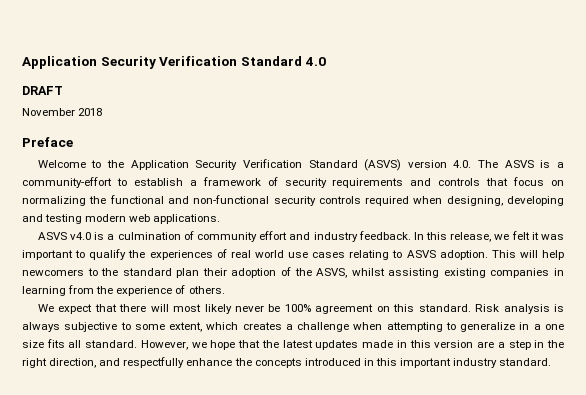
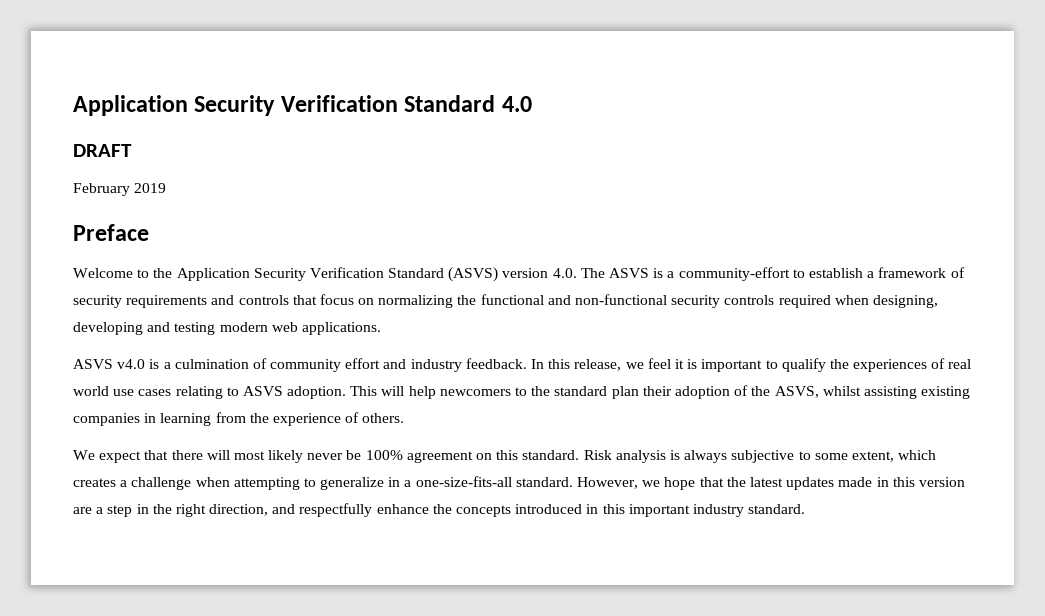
[22,108,103,116] November 2018 -> [73,183,167,196] February 2019
[511,231,564,240] felt it was -> [647,358,698,369] feel it is
[544,324,564,330] [22,339,82,348] one size fits all -> [415,476,512,487] one-size-fits-all

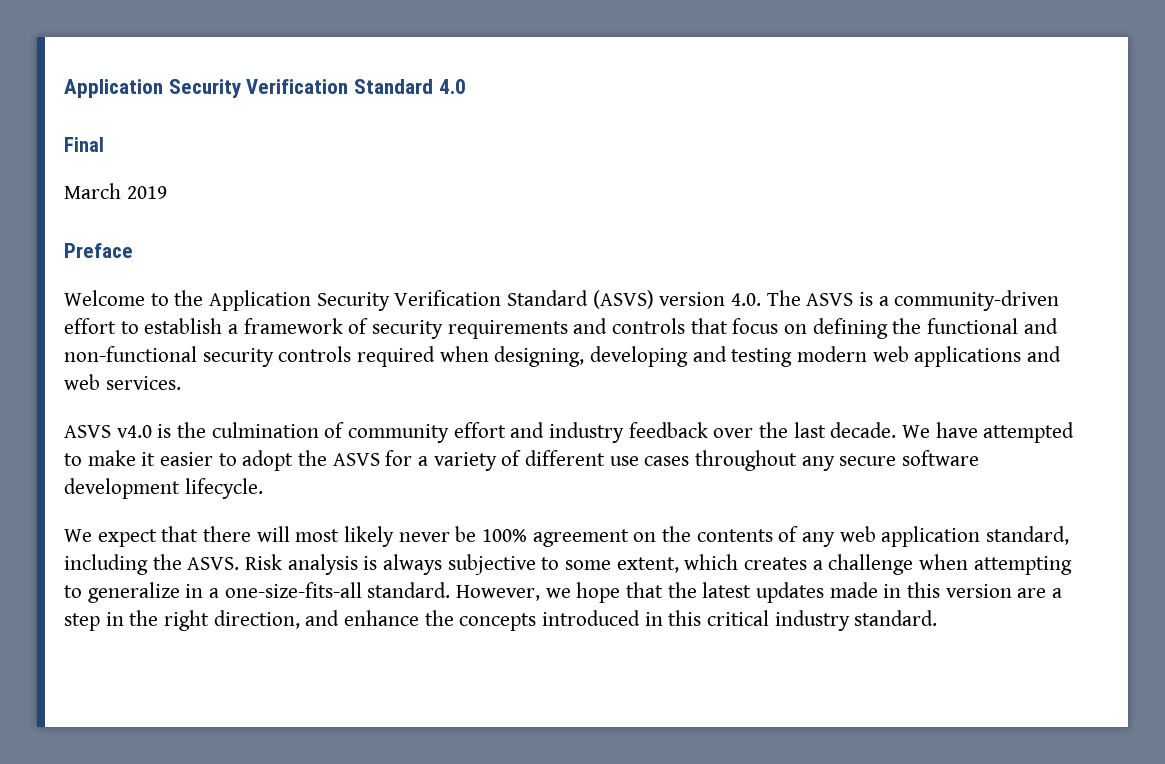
[73,144,132,157] [73,183,130,196] DRAFT // February -> [64,137,104,152] [64,183,121,199] Final // March
[678,267,790,281] community-effort -> [894,290,1060,311] [64,318,116,334] community-driven effort
[378,295,454,308] normalizing -> [812,318,888,339] defining
[301,322,381,335] applications. -> [914,346,1062,367] [64,374,181,390] applications and web services.
[163,362,171,369] a -> [177,422,207,438] the
[465,358,972,372] [73,385,971,399] [73,412,405,426] feedback. In this release, we feel it is important to qualify the experiences of real world use cases relating to ASVS adoption. This will help newcomers to the standard plan their adoption of the ASVS, whilst assisting existing companies in learning from the experience of others. -> [628,422,1075,443] [64,450,980,471] [64,478,263,499] feedback over the last decade. We have attempted to make it easier to adopt the ASVS for a variety of different use cases throughout any secure software development lifecycle.
[496,450,580,460] this standard. -> [662,526,1070,547] [64,554,240,575] the contents of any web application standard, including the ASVS.
[299,503,373,517] respectfully -> (340, 618) none
[628,504,690,517] important -> [707,610,770,626] critical

